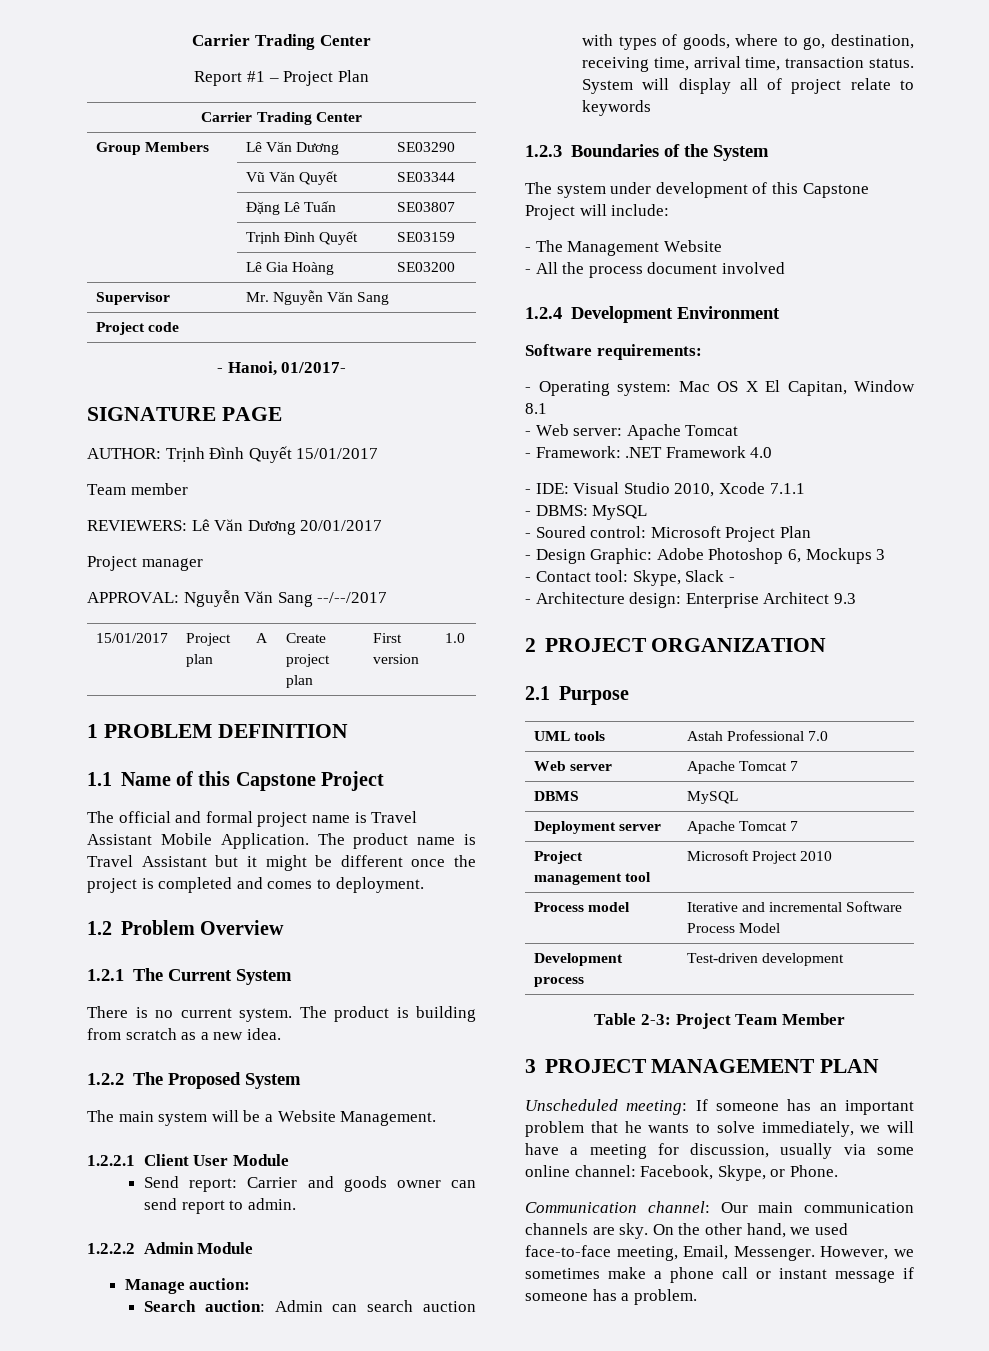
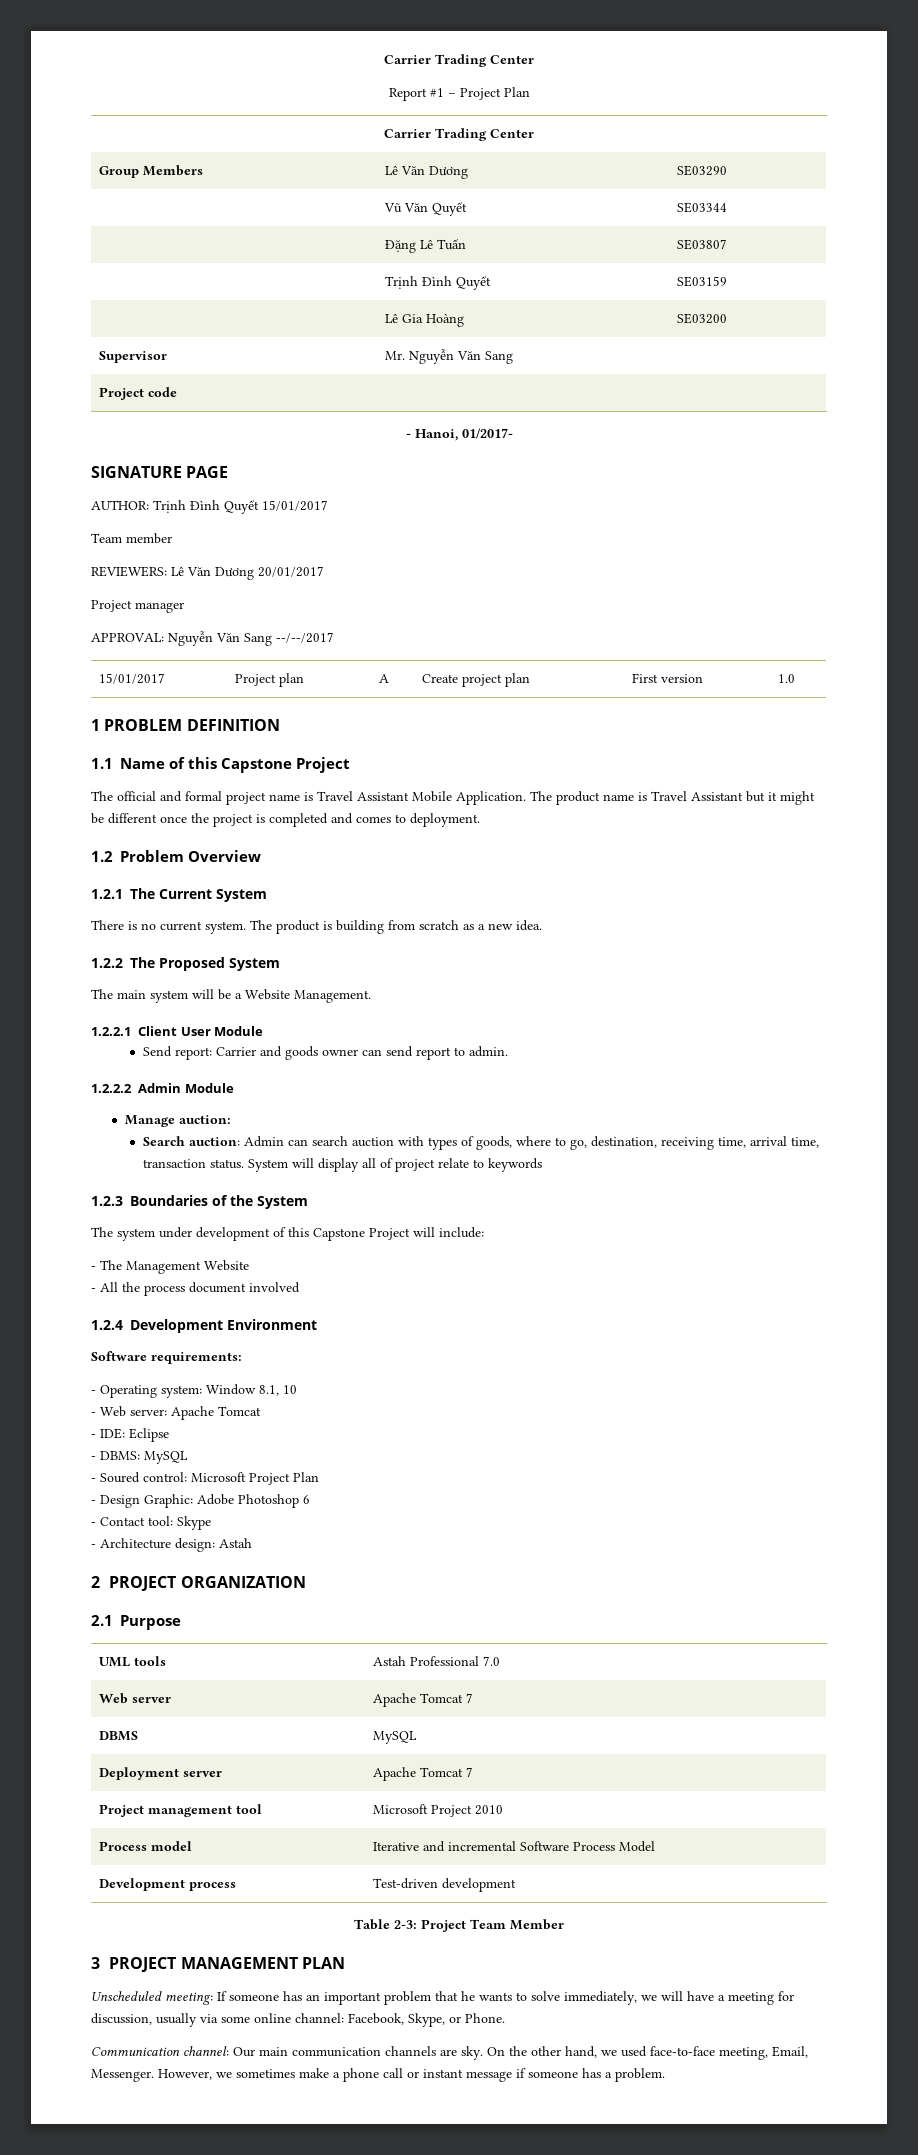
[678,380,915,396] [525,403,547,414] Mac OS X El Capitan, Window 8.1 -> [206,1384,297,1396] Window 8.1, 10
[535,446,773,458] [525,482,805,497] Framework: .NET Framework 4.0 // - IDE: Visual Studio 2010, Xcode 7.1.1 -> [100,1428,169,1442] IDE: Eclipse
[787,548,886,564] 6, Mockups 3 -> [303,1495,310,1504] 6
[632,570,735,586] Skype, Slack - -> [177,1516,211,1530] Skype
[685,592,856,608] Enterprise Architect 9.3 -> [219,1538,252,1548] Astah

